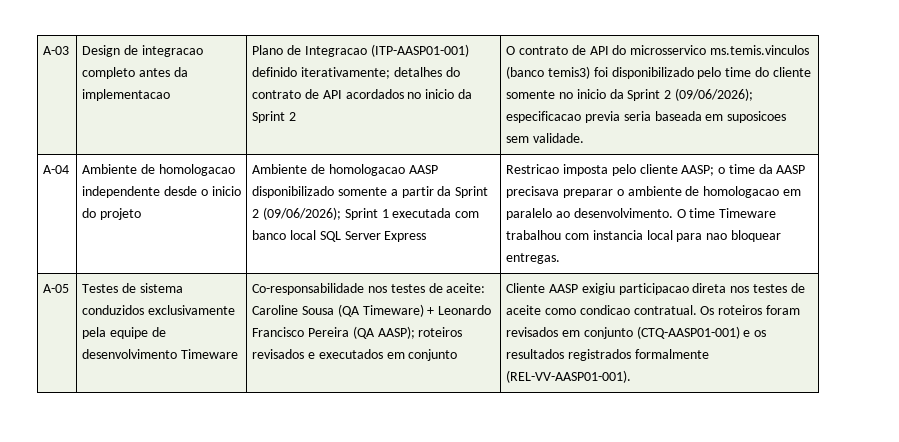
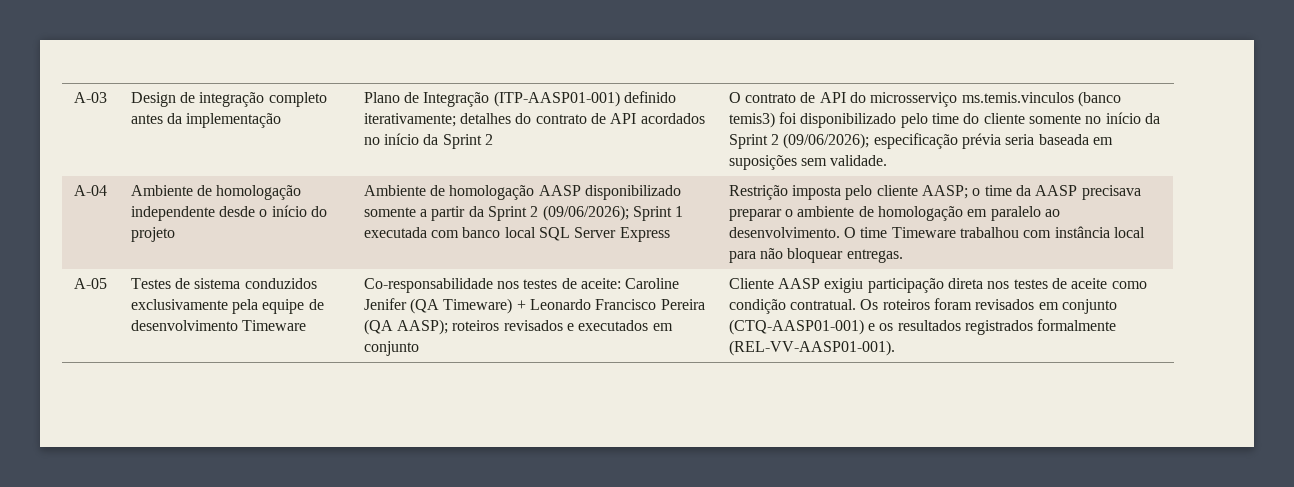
[141,45,203,57] integracao -> [199,92,265,107] integração
[82,89,171,101] implementacao -> [186,113,282,128] implementação
[304,46,367,57] Integracao -> [423,92,490,107] Integração
[425,89,455,99] inicio -> [383,133,419,145] início
[630,45,707,55] microsservico -> [870,92,958,107] microsserviço
[576,88,753,101] [506,111,621,123] inicio da Sprint 2 (09/06/2026); especificacao previa -> [1105,112,1160,124] [728,133,1001,149] início da Sprint 2 (09/06/2026); especificação prévia
[727,111,787,123] suposicoes -> [728,155,797,170] suposições
[158,164,235,176] homologacao -> [216,185,302,200] homologação
[211,186,241,196] inicio -> [271,205,307,217] início
[328,164,405,176] homologacao -> [449,185,535,200] homologação
[506,164,560,174] Restricao -> [728,185,788,200] Restrição
[703,186,780,198] homologacao -> [877,206,963,221] homologação
[592,230,643,240] instancia -> [1054,226,1110,238] instância
[706,233,728,240] nao -> [759,248,783,259] não
[302,306,335,315] Sousa -> [363,298,407,310] Jenifer
[618,283,689,295] participacao -> [867,278,944,293] participação
[579,305,630,315] condicao -> [728,299,786,314] condição

